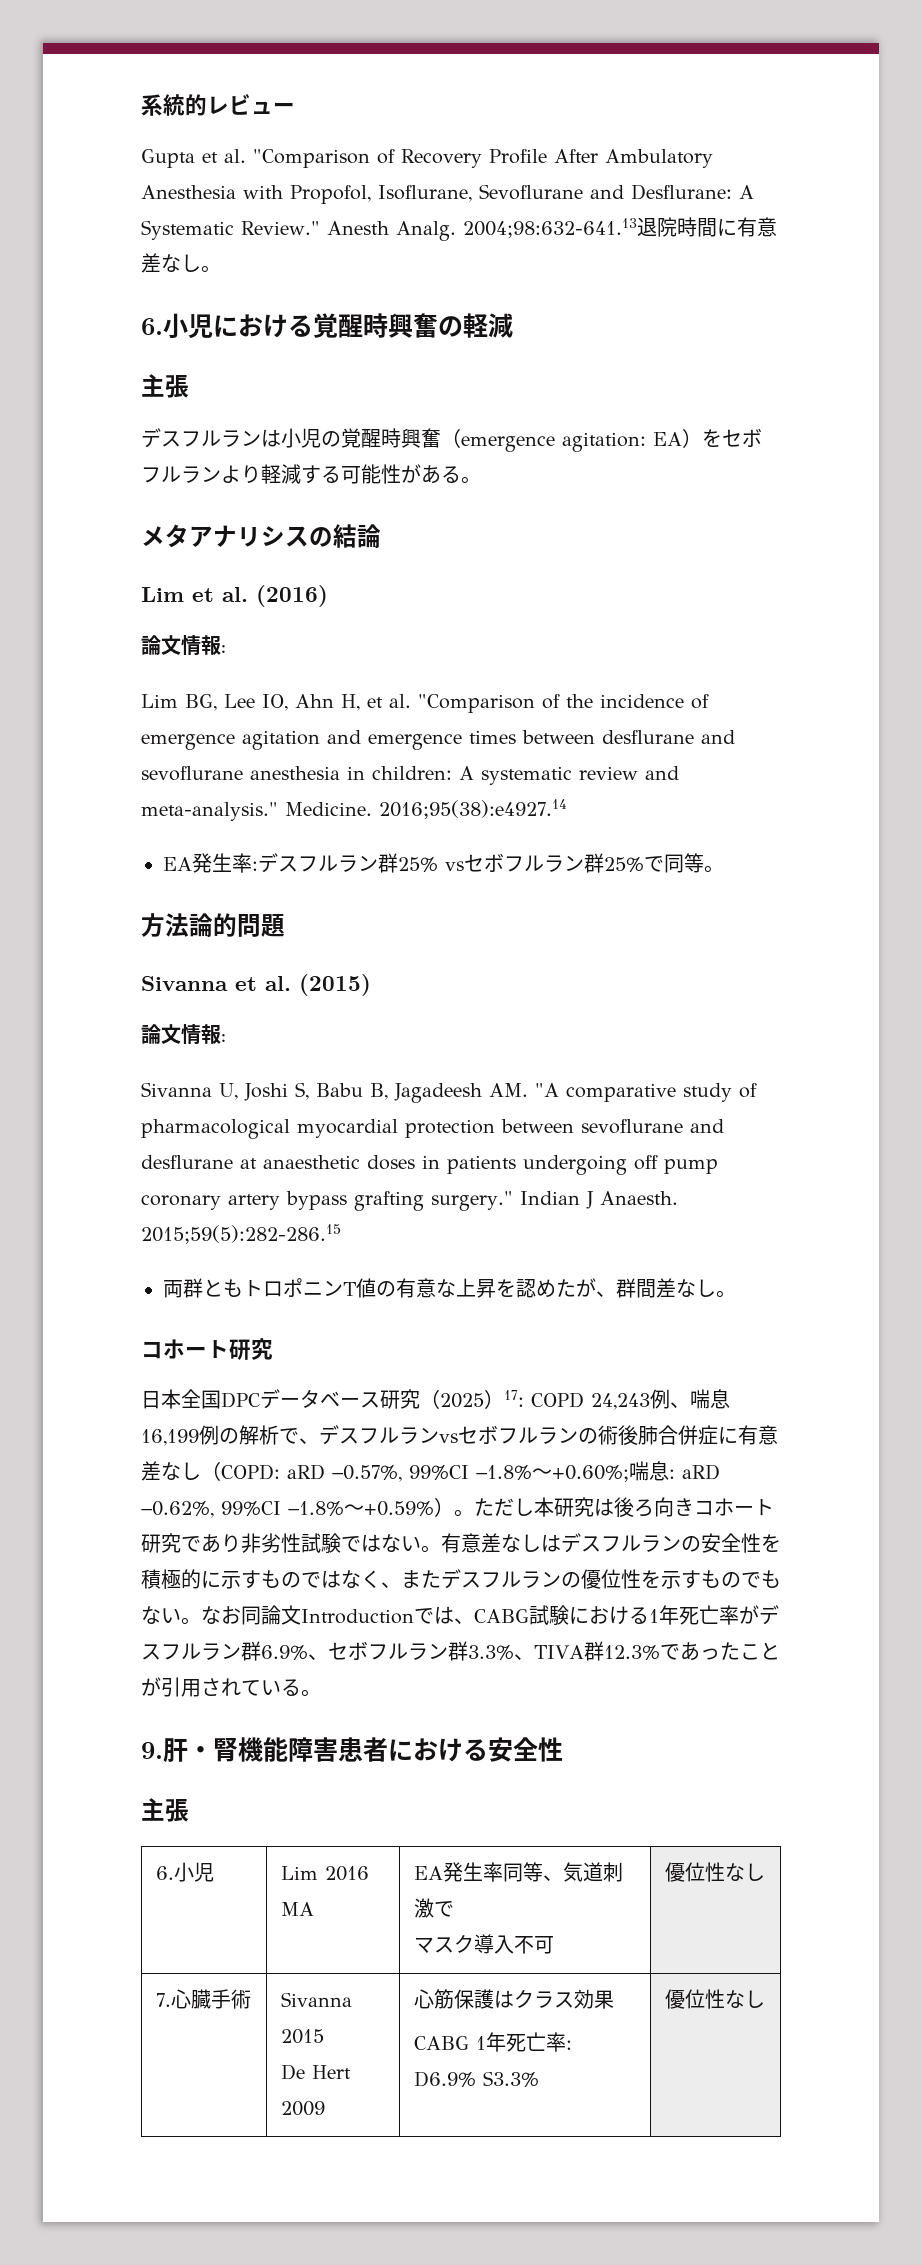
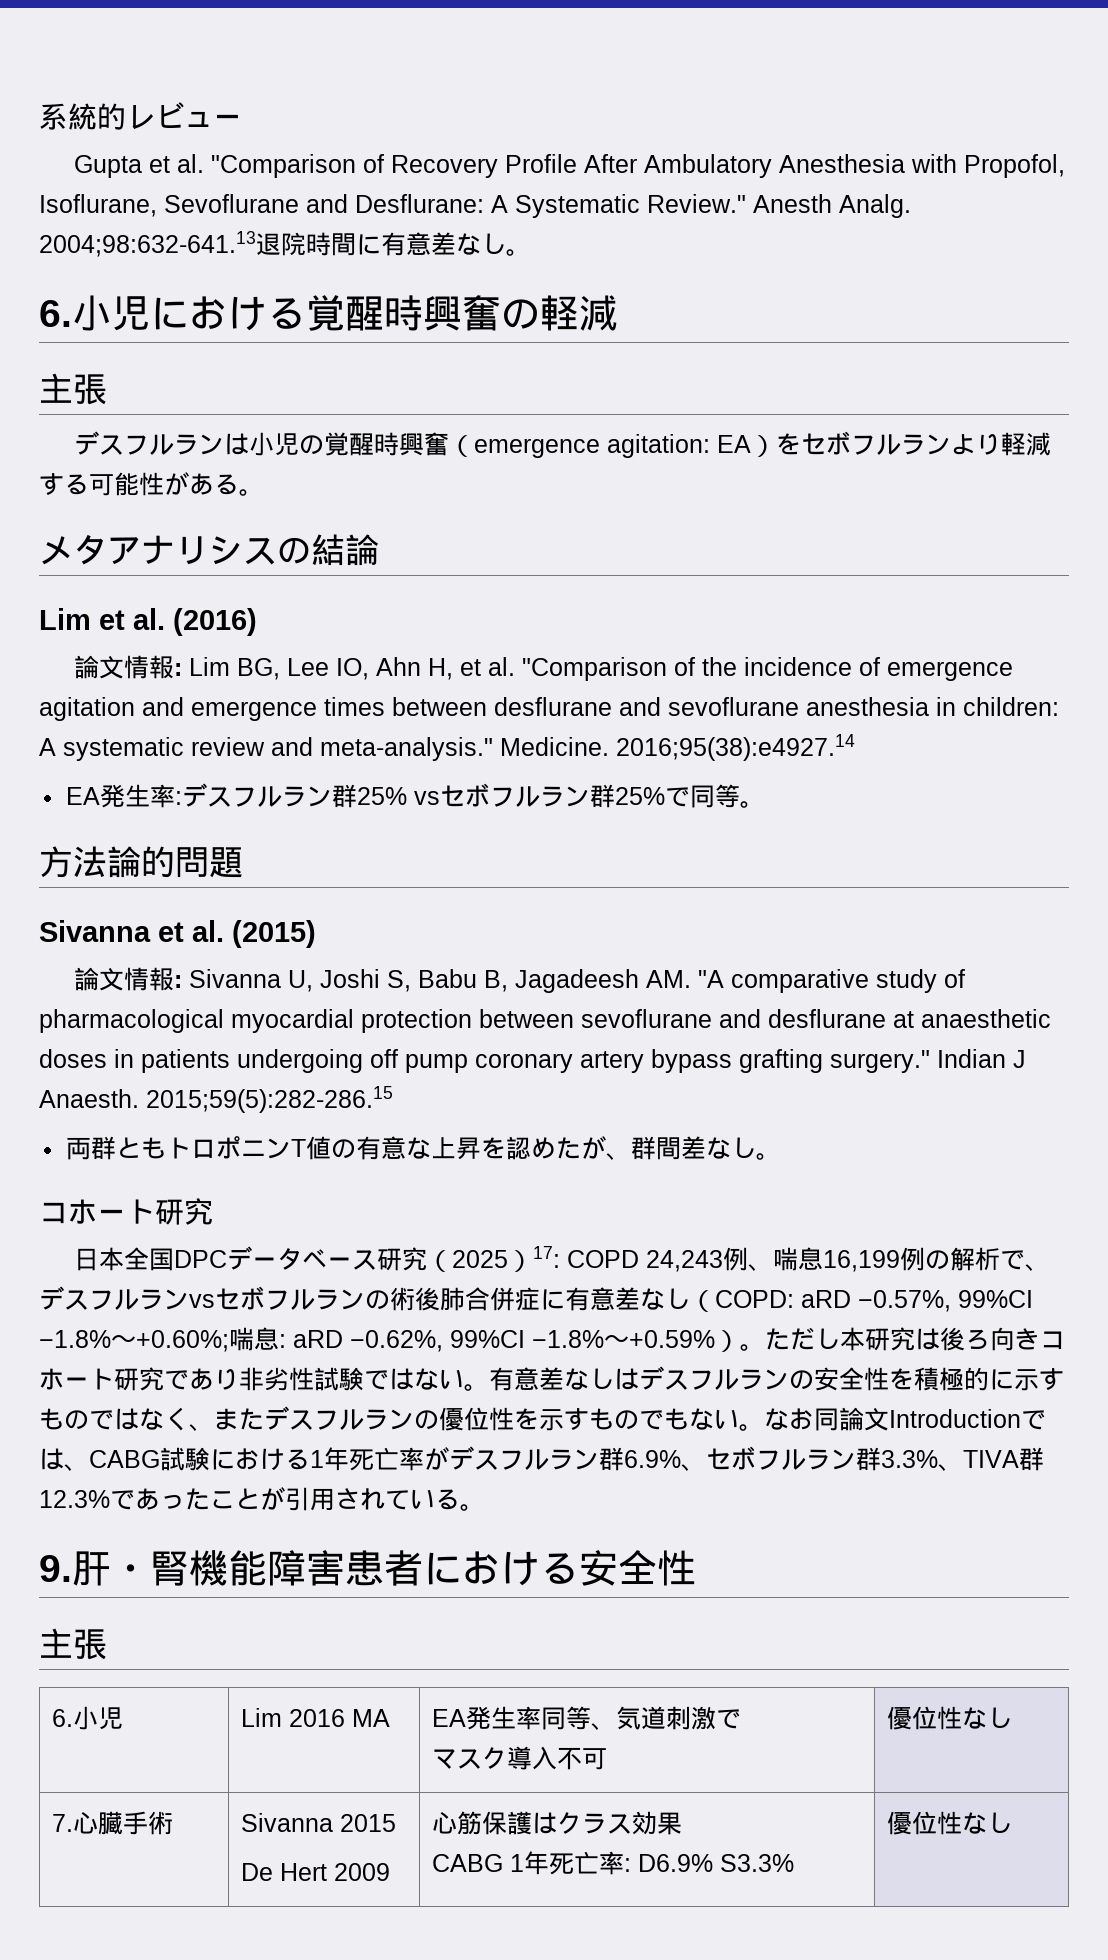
(226, 649) // -> (182, 669) none
(226, 1038) // -> (182, 981) none

